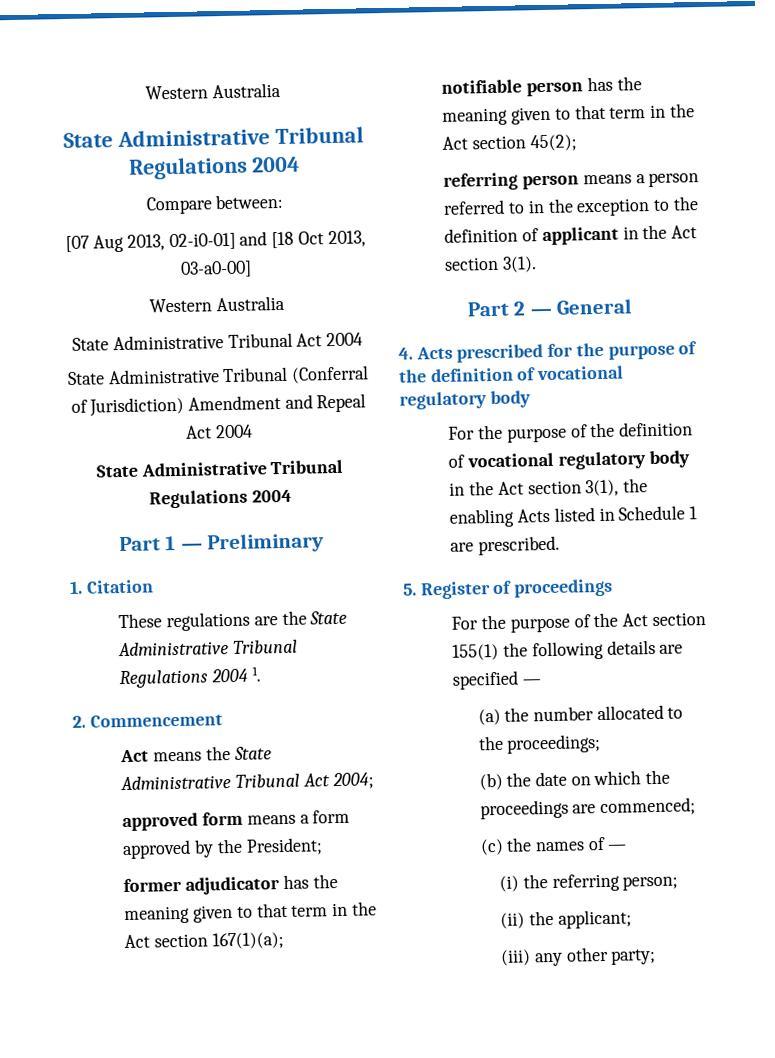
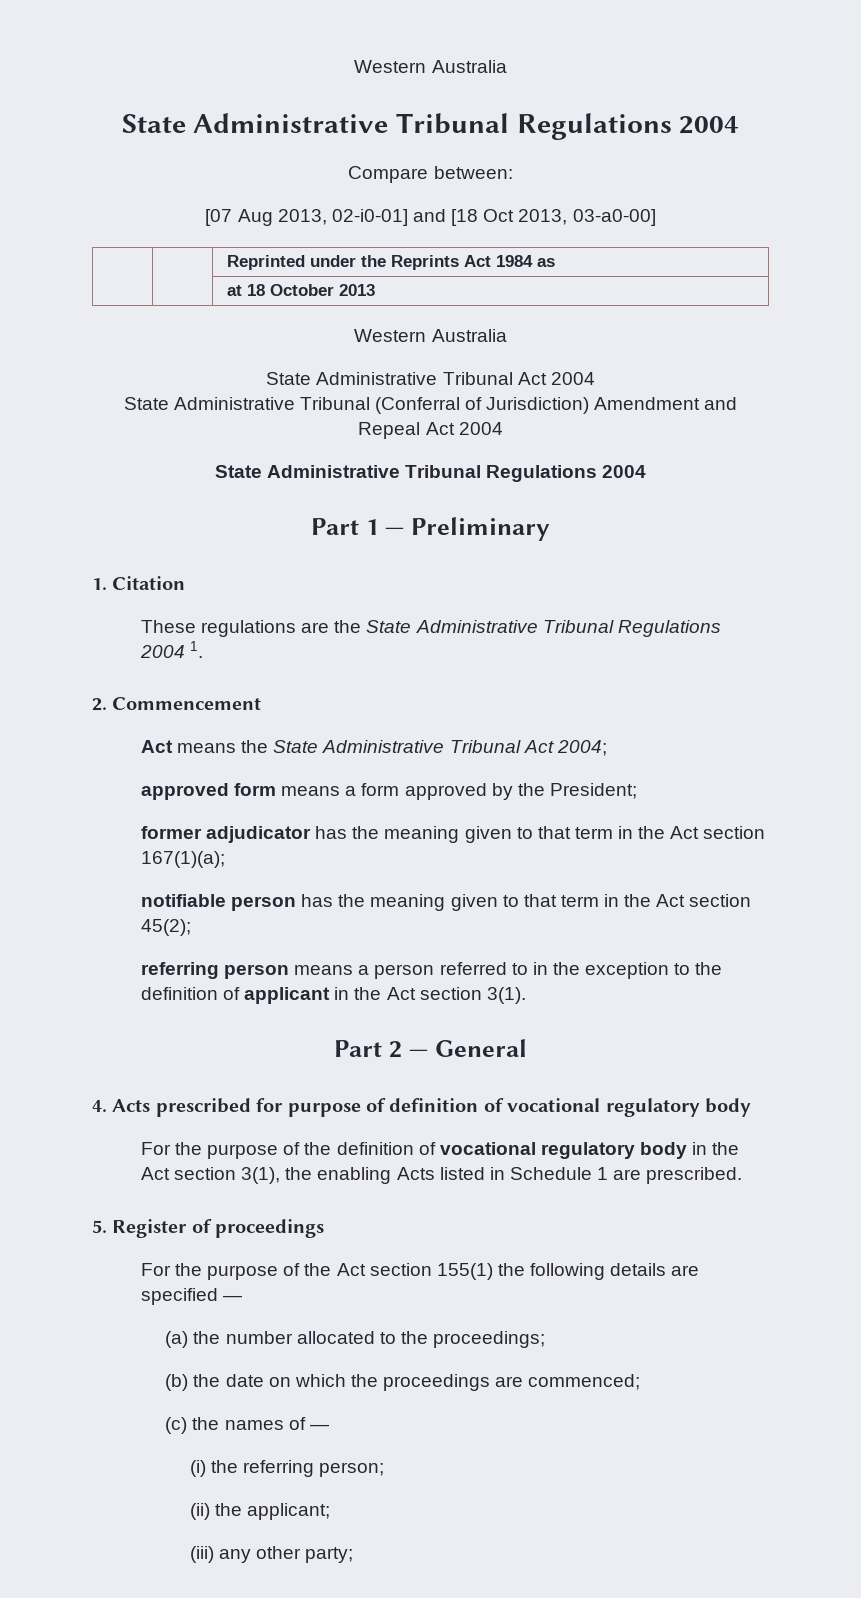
(252, 269) none -> [226,255,555,270] [226,284,375,296] // | | Reprinted under the Reprints Act 1984 as // | | at 18 October 2013
[575,341,698,360] [399,369,427,383] the purpose of the -> [287,1098,386,1117] purpose of

